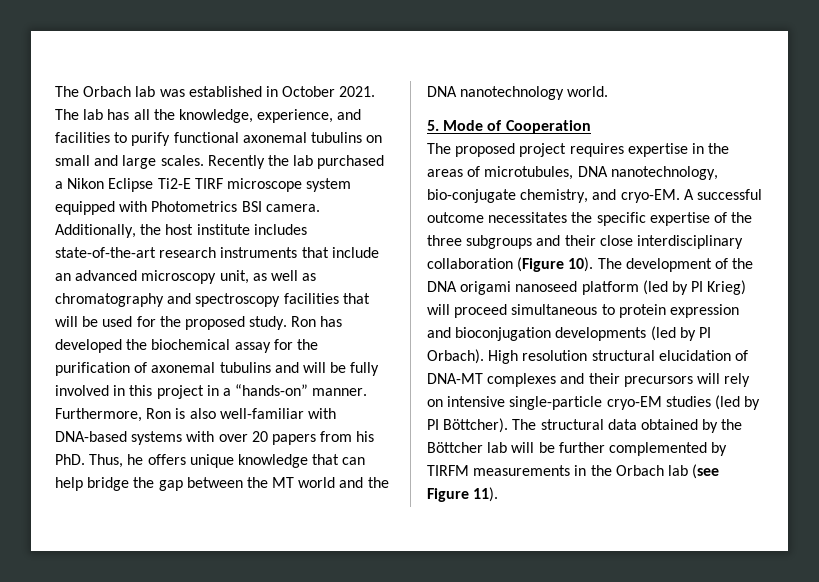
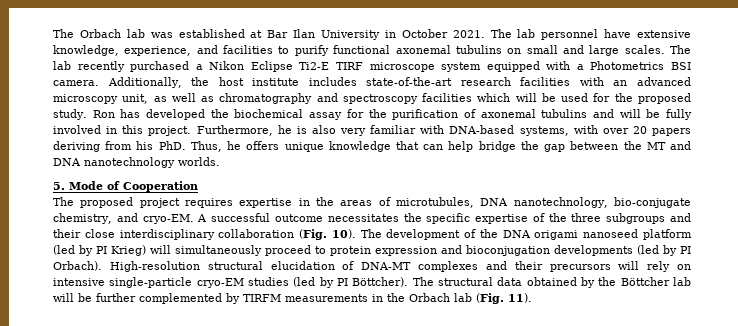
(262, 91) none -> [250,29,380,40] at Bar Ilan University
[107,109,175,120] has all the -> [541,29,691,40] personnel have extensive
[207,155,314,169] Recently the lab -> [670,45,691,54] [53,61,125,72] The lab recently
(148, 206) none -> [576,64,584,70] a
[220,247,379,258] instruments that include -> [520,77,604,86] facilities with
[342,293,370,304] that -> [477,93,511,102] which
[156,384,368,399] [55,408,304,422] project in a “hands-on” manner. Furthermore, Ron is also well-familiar -> [148,125,417,136] project. Furthermore, he is also very familiar
[131,431,183,445] systems -> [519,126,569,136] systems,
(316, 439) none -> [53,141,100,152] deriving
[298,477,389,488] world and the -> [669,141,691,150] and
[567,86,609,97] world. -> [178,157,220,166] worlds.
[517,257,565,272] (Figure -> [299,229,328,240] (Fig.
[454,304,598,318] proceed simultaneous -> [175,245,311,256] simultaneously proceed
[488,350,588,364] High resolution -> [109,261,200,272] High-resolution
[692,464,720,479] [427,488,469,502] (see Figure -> [476,293,504,304] (Fig.

